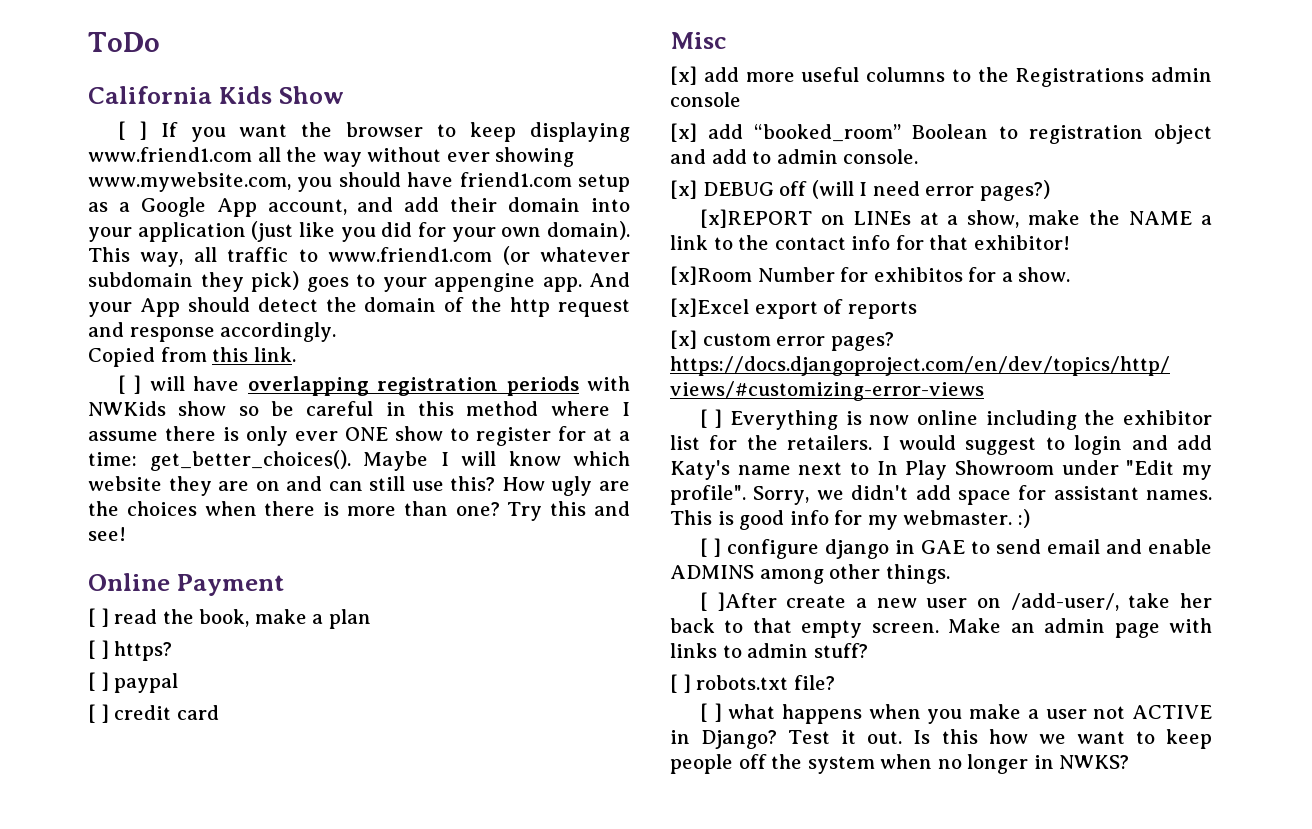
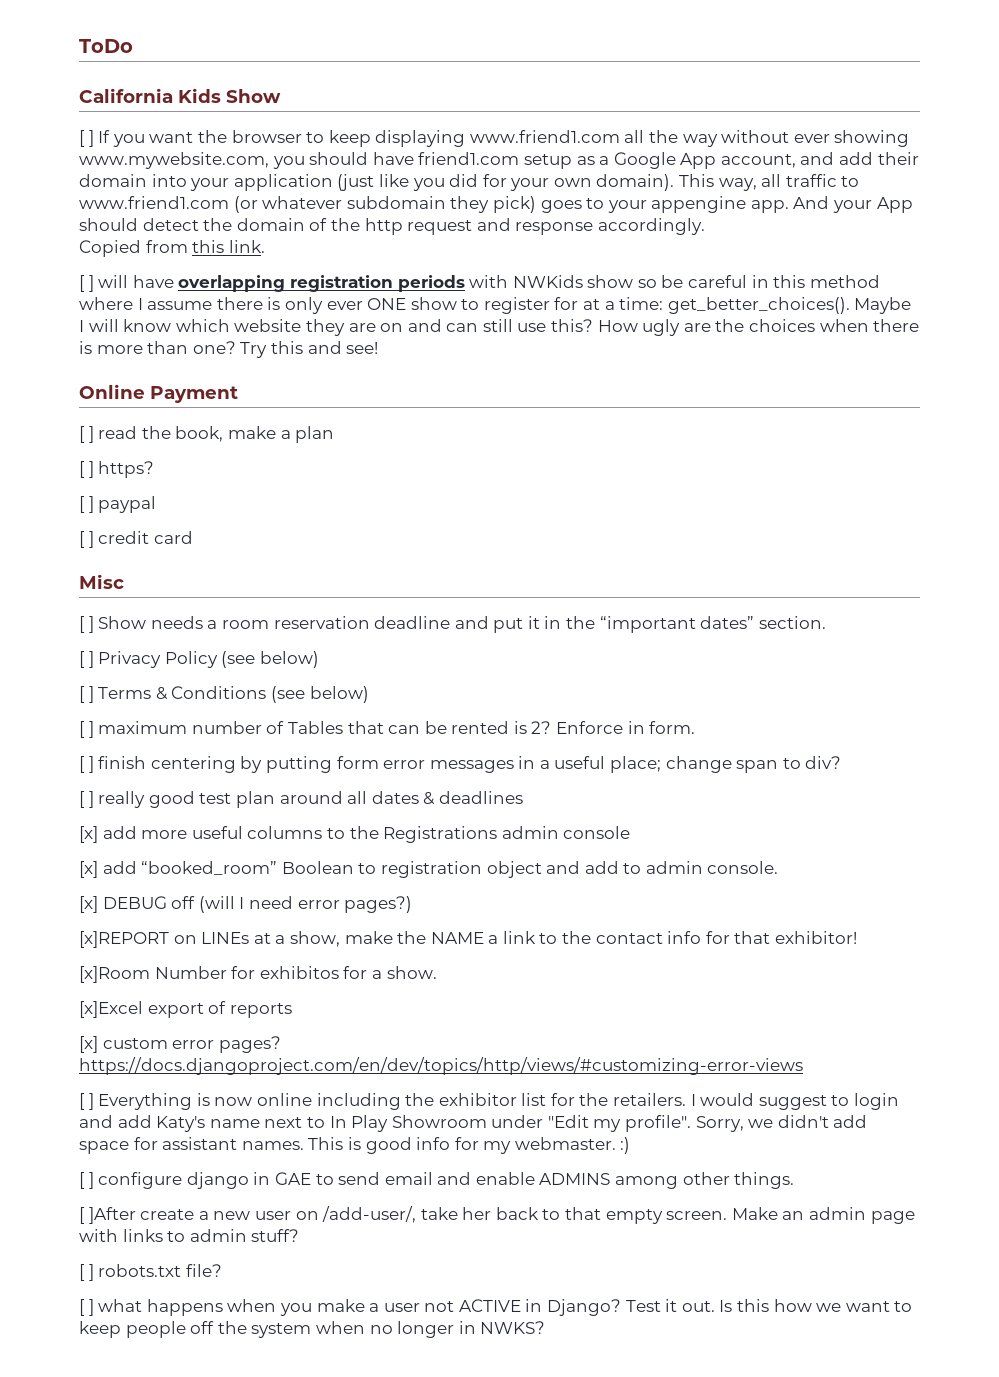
(726, 40) none -> [79,616,826,633] [79,651,319,668] [79,686,369,703] [79,721,696,738] [79,756,842,773] [79,791,523,808] // [ ] Show needs a room reservation deadline and put it in the “important dates” section. // [ ] Privacy Policy (see below) // [ ] Terms & Conditions (see below) // [ ] maximum number of Tables that can be rented is 2? Enforce in form. // [ ] finish centering by putting form error messages in a useful place; change span to div? // [ ] really good test plan around all dates & deadlines

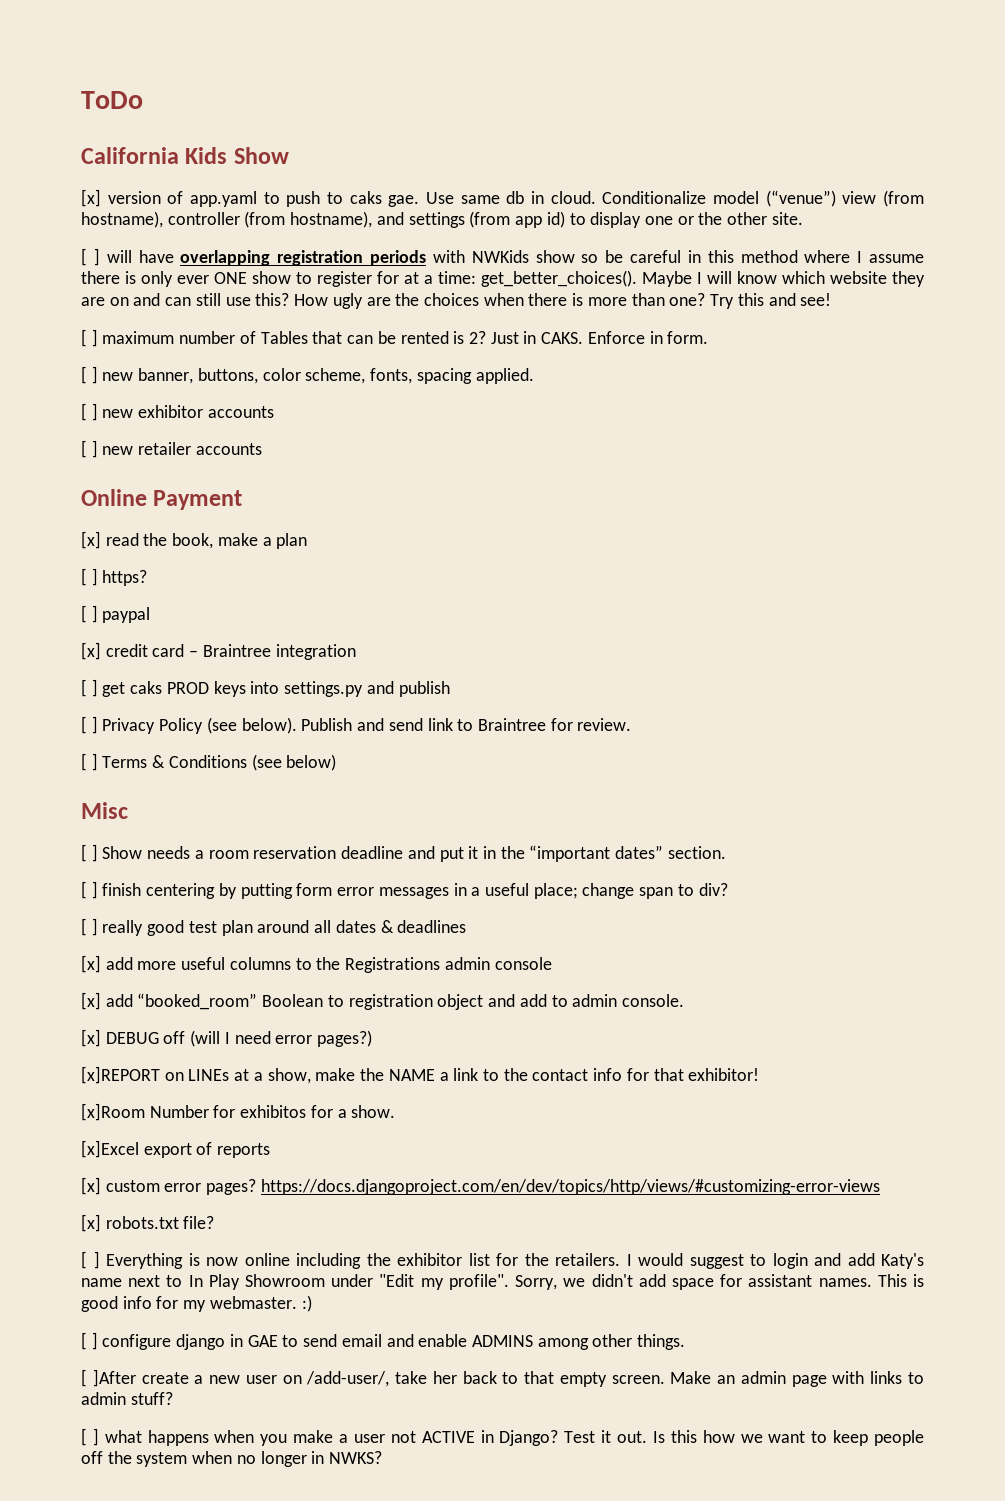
[79,130,910,147] [79,152,919,169] [79,174,860,191] [79,196,913,213] [79,218,705,235] [79,240,265,257] [ ] If you want the browser to keep displaying www.friend1.com all the way without ever showing www.mywebsite.com, you should have friend1.com setup as a Google App account, and add their domain into your application (just like you did for your own domain). This way, all traffic to www.friend1.com (or whatever subdomain they pick) goes to your appengine app. And your App should detect the domain of the http request and response accordingly. // Copied from this link. -> [81,189,924,207] [81,211,803,228] [x] version of app.yaml to push to caks gae. Use same db in cloud. Conditionalize model (“venue”) view (from hostname), controller (from hostname), and settings (from app id) to display one or the other site.
(379, 348) none -> [81,329,709,347] [81,366,534,384] [81,403,274,421] [81,440,262,458] // [ ] maximum number of Tables that can be rented is 2? Just in CAKS. Enforce in form. // [ ] new banner, buttons, color scheme, fonts, spacing applied. // [ ] new exhibitor accounts // [ ] new retailer accounts
[79,426,94,443] [ ] -> [81,531,101,549] [x]
[79,531,193,548] [ ] credit card -> [81,642,356,660] [81,679,450,697] [81,716,632,734] [81,753,337,771] [x] credit card – Braintree integration // [ ] get caks PROD keys into settings.py and publish // [ ] Privacy Policy (see below). Publish and send link to Braintree for review. // [ ] Terms & Conditions (see below)
[79,651,319,668] [79,686,369,703] [79,721,696,738] // [ ] Privacy Policy (see below) // [ ] Terms & Conditions (see below) // [ ] maximum number of Tables that can be rented is 2? Enforce in form. -> (726, 852) none
(803, 1066) none -> [81,1214,215,1232] // [x] robots.txt file?
[79,1264,222,1281] // [ ] robots.txt file? -> (173, 1398) none

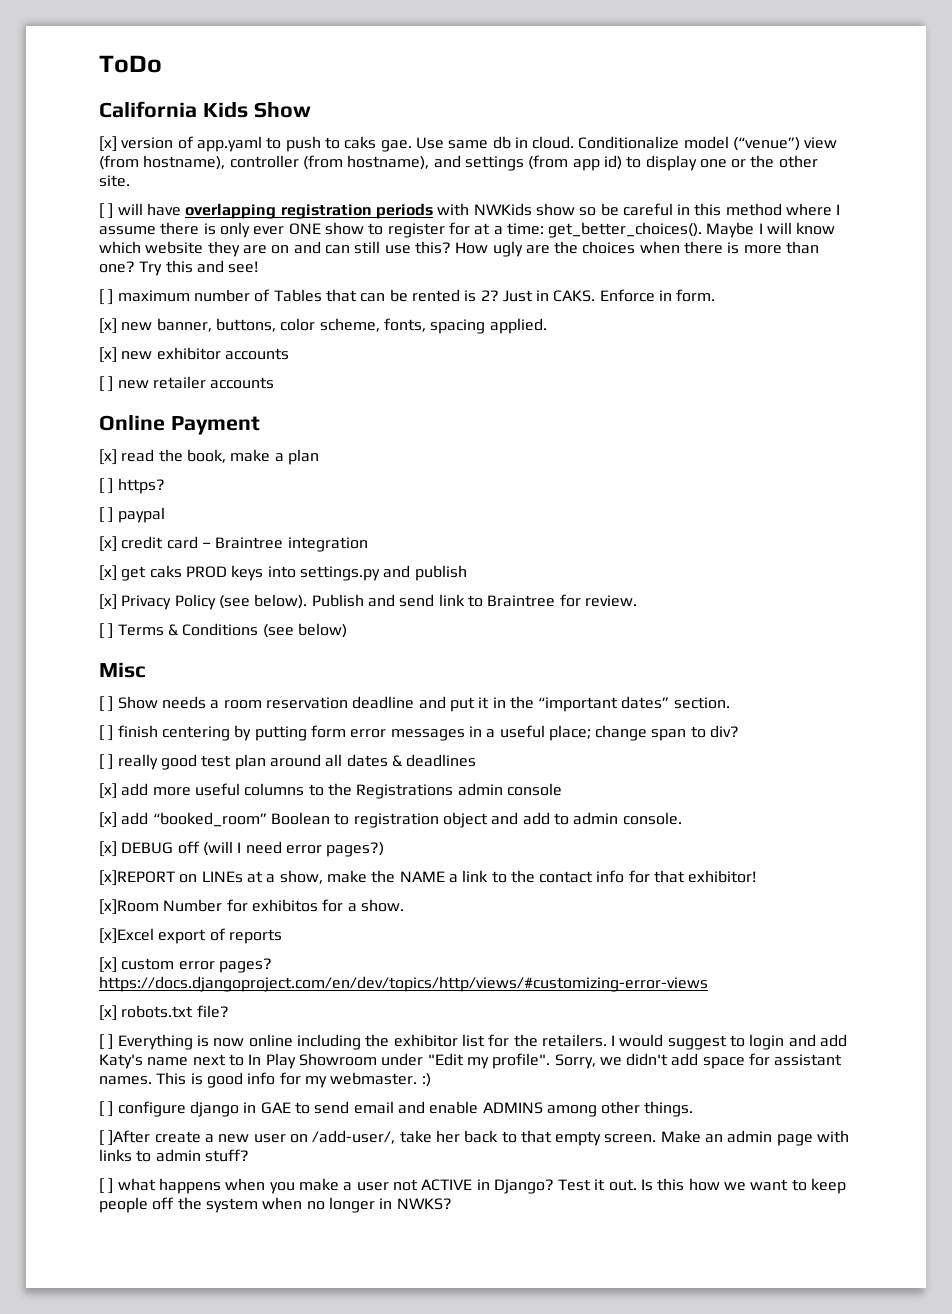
[81,366,98,384] [ ] -> [99,318,117,334] [x]
[81,403,98,421] [ ] -> [99,347,117,363] [x]
[81,679,98,697] [ ] -> [99,565,117,581] [x]
[81,716,98,734] [ ] -> [99,594,117,610] [x]

